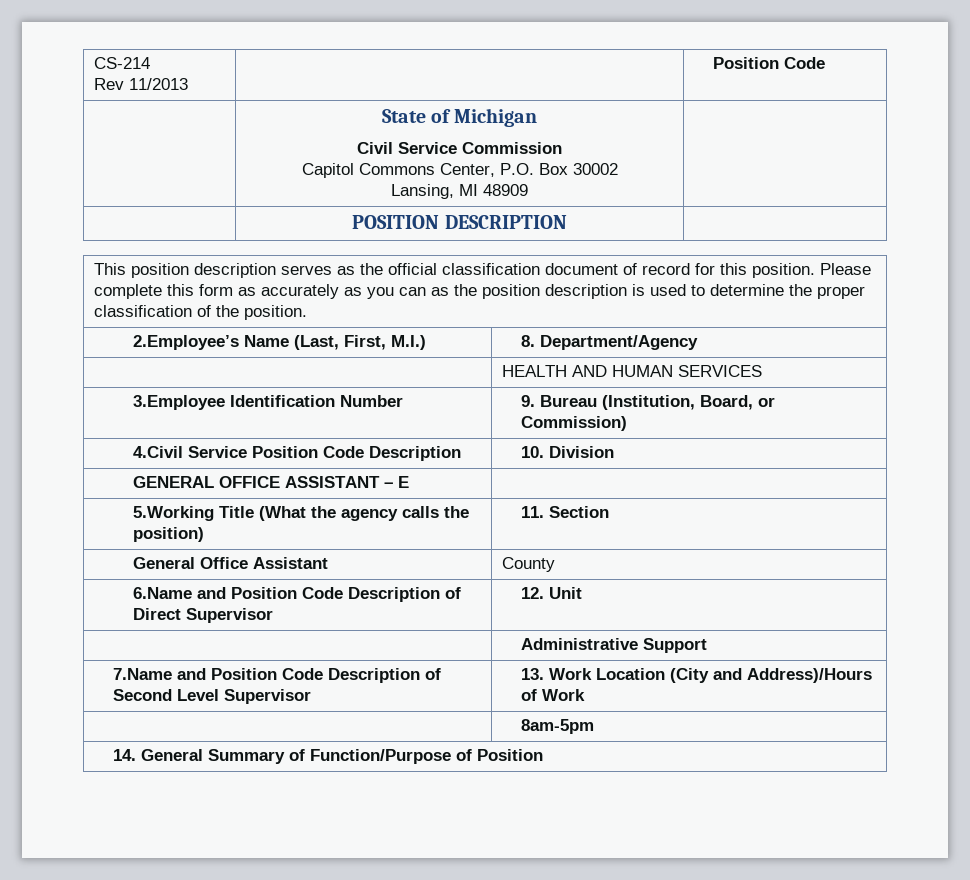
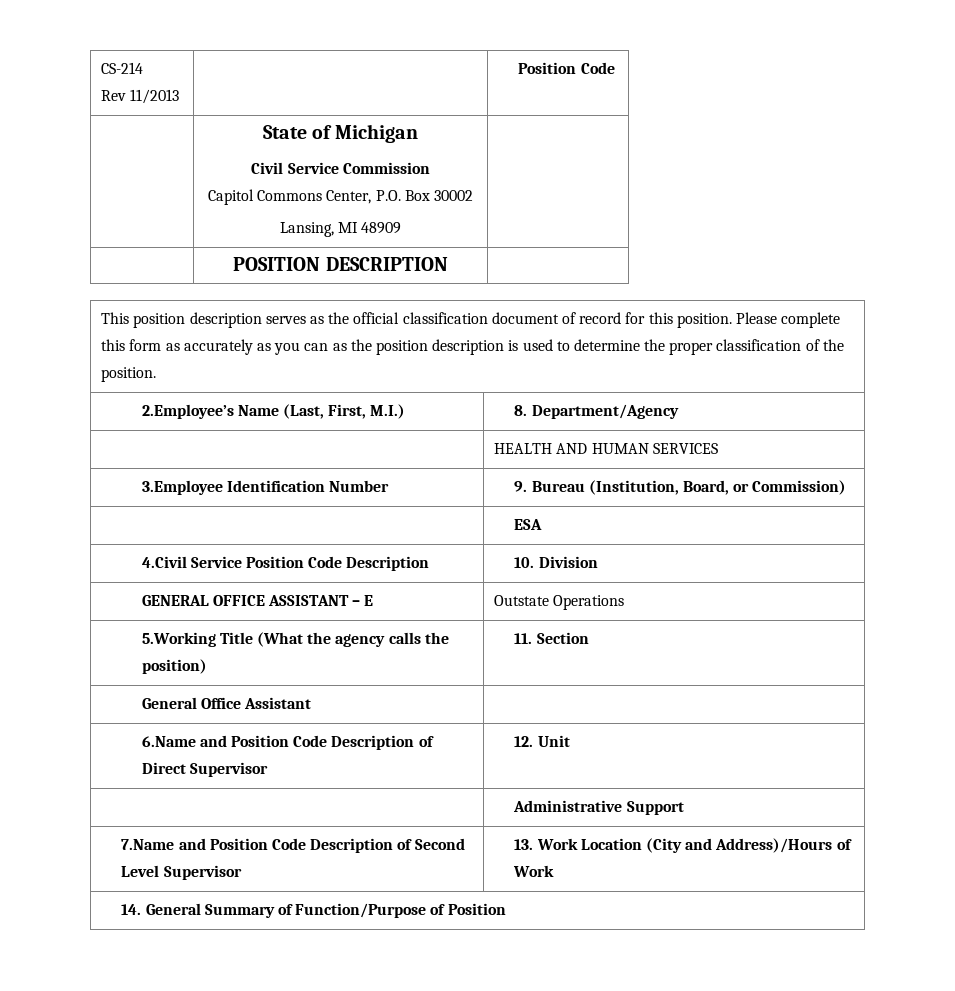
(628, 423) none -> [514,519,543,530] // | ESA
(410, 482) none -> [494,595,625,610] Outstate Operations
[501,557,555,572] County -> (311, 703) none
[521,719,595,734] // | 8am-5pm -> (555, 871) none

